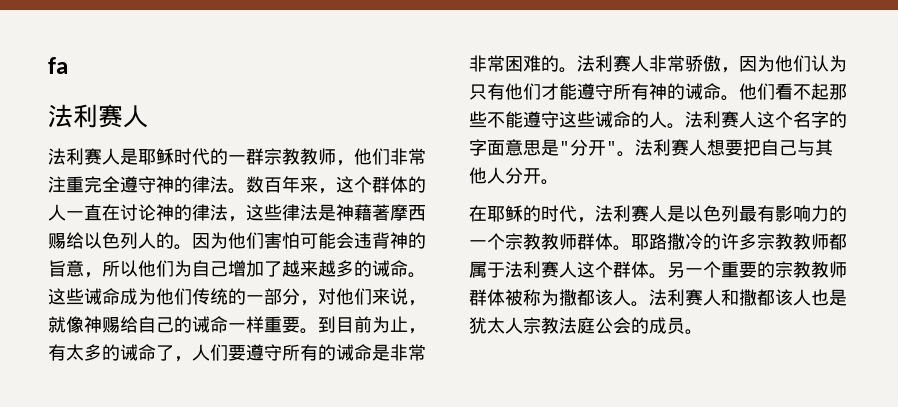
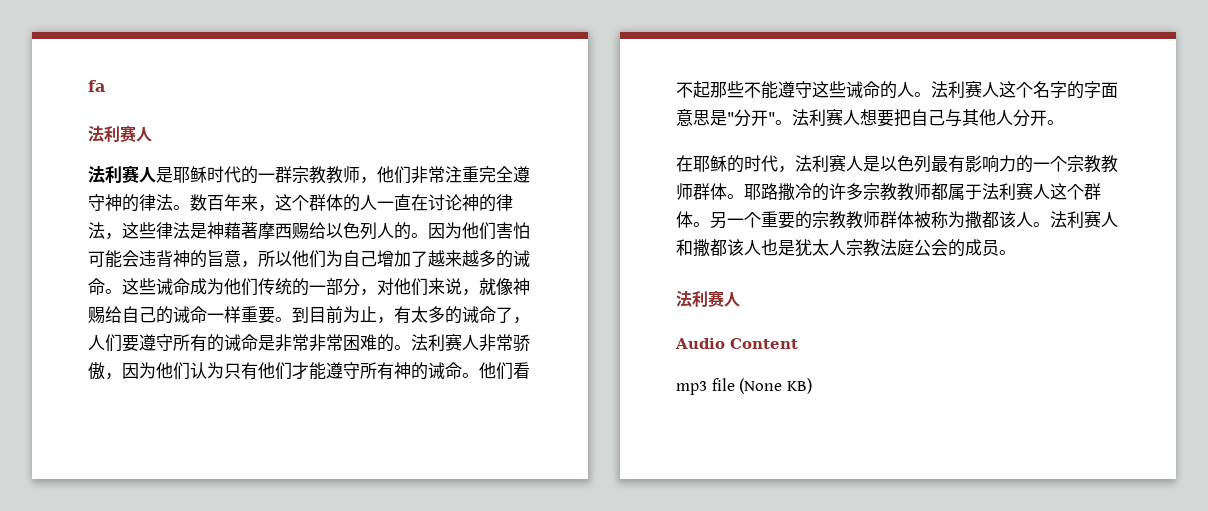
(703, 332) none -> [676,290,740,307] [675,338,798,349] [676,378,812,395] // 法利赛人 // Audio Content // mp3 file (None KB)

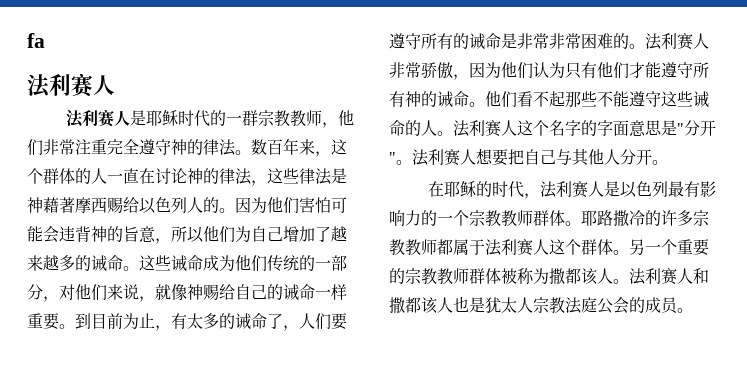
[676,290,740,307] [675,338,798,349] [676,378,812,395] // 法利赛人 // Audio Content // mp3 file (None KB) -> (693, 310) none

